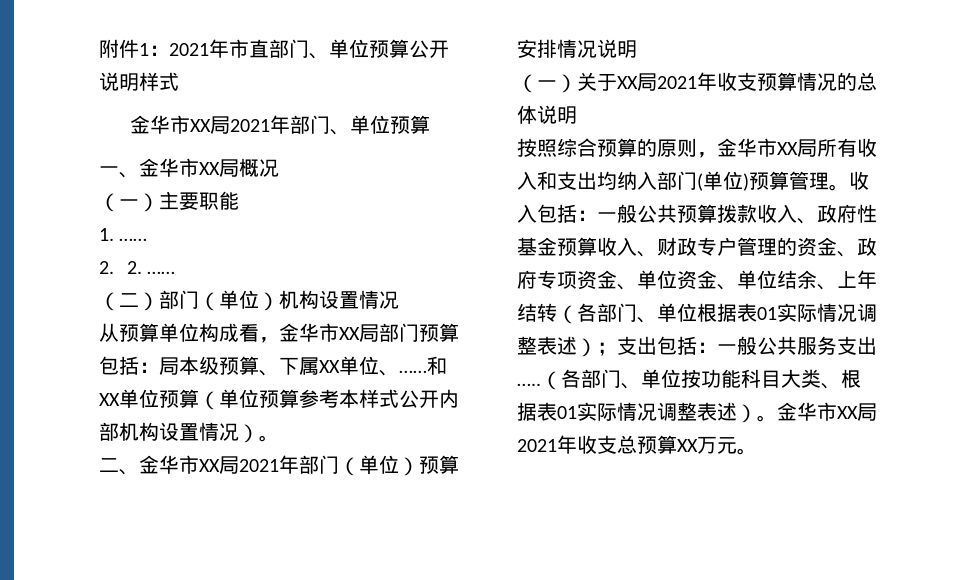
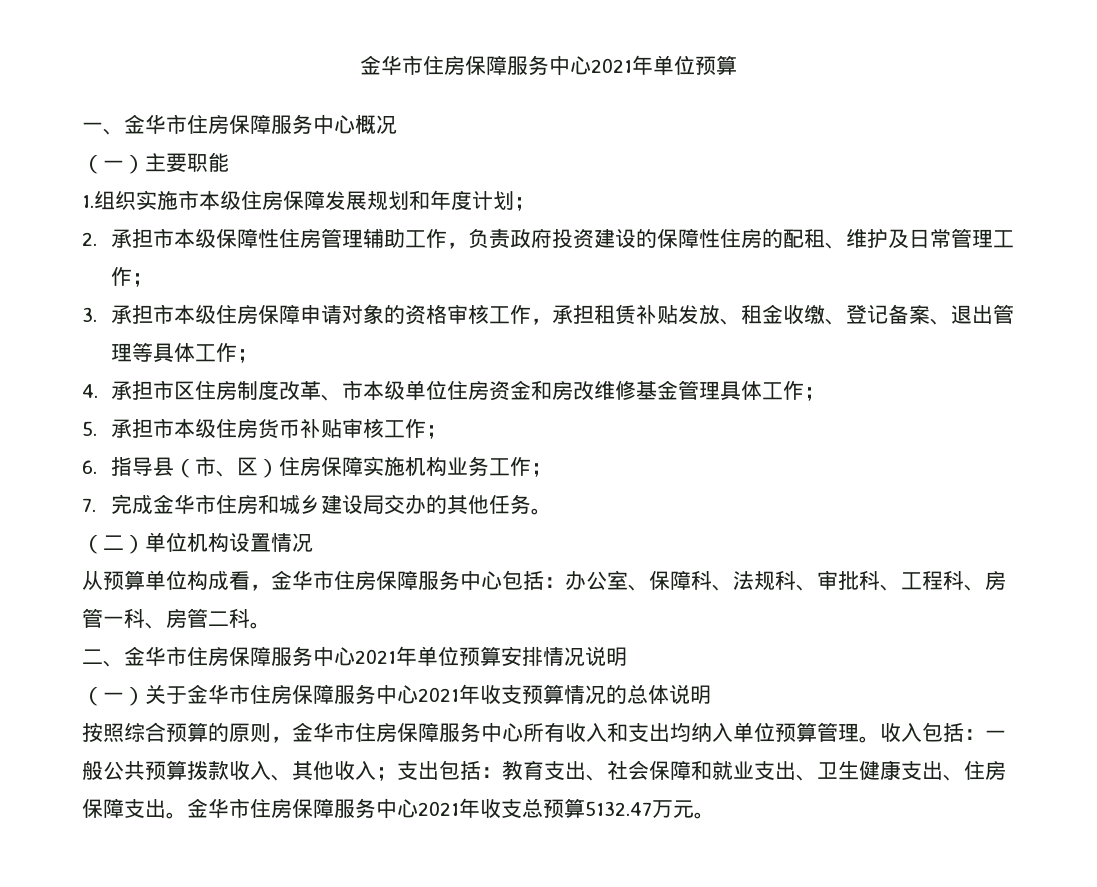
[99,39,449,59] [99,72,179,91] [129,115,350,135] 附件1：2021年市直部门、单位预算公开说明样式 // 金华市XX局2021年部门、 -> [360,55,653,76] 金华市住房保障服务中心2021年
[199,159,239,177] XX局 -> [187,114,355,135] 住房保障服务中心
[119,238,148,241] [99,261,176,274] …… // 2. 2. …… -> [94,190,535,211] [82,228,1015,249] [111,267,154,287] [82,304,1015,325] [111,342,259,363] [82,380,826,401] [82,418,448,439] [82,456,553,478] [82,494,553,515] 组织实施市本级住房保障发展规划和年度计划； // 2.承担市本级保障性住房管理辅助工作，负责政府投资建设的保障性住房的配租、维护及日常管理工作； // 3.承担市本级住房保障申请对象的资格审核工作，承担租赁补贴发放、租金收缴、登记备案、退出管理等具体工作； // 4.承担市区住房制度改革、市本级单位住房资金和房改维修基金管理具体工作； // 5.承担市本级住房货币补贴审核工作； // 6.指导县（市、区）住房保障实施机构业务工作； // 7.完成金华市住房和城乡建设局交办的其他任务。
[159,290,279,311] 部门（单位） -> [145,532,187,553] 单位
[339,323,459,342] [99,356,447,376] [99,389,459,410] [99,422,279,443] [99,455,419,476] XX局部门预算包括：局本级预算、下属XX单位、……和XX单位预算（单位预算参考本样式公开内部机构设置情况）。 // 二、金华市XX局2021年部门（单位） -> [334,570,1006,591] [82,608,271,629] [82,646,459,667] 住房保障服务中心包括：办公室、保障科、法规科、审批科、工程科、房管一科、房管二科。 // 二、金华市住房保障服务中心2021年单位
[617,73,657,91] XX局 -> [187,684,418,705] 金华市住房保障服务中心
[777,139,817,157] XX局 -> [355,722,523,743] 住房保障服务中心
[657,171,749,191] 部门(单位) -> [733,722,775,743] 单位
[817,204,877,223] [517,237,877,257] [517,270,877,290] [517,303,877,324] [517,336,877,357] [517,369,861,390] [517,402,877,423] 政府性基金预算收入、财政专户管理的资金、政府专项资金、单位资金、单位结余、上年结转（各部门、单位根据表01实际情况调整表述）；支出包括：一般公共服务支出…..（各部门、单位按功能科目大类、根据表01实际情况调整表述）。金华市XX局 -> [292,760,1006,781] [82,798,418,819] 其他收入；支出包括：教育支出、社会保障和就业支出、卫生健康支出、住房保障支出。金华市住房保障服务中心
[677,439,698,452] XX -> [585,801,652,816] 5132.47

